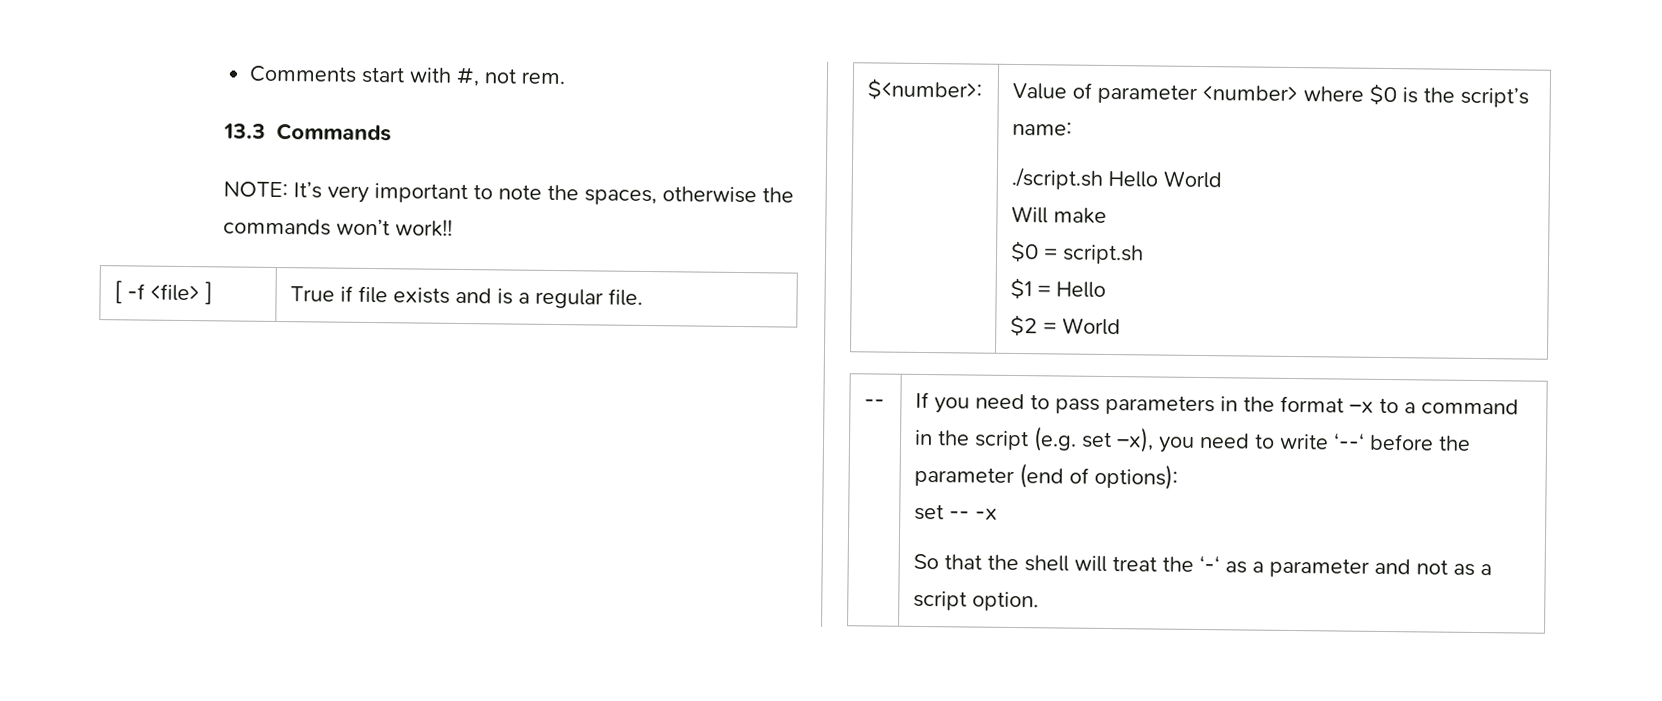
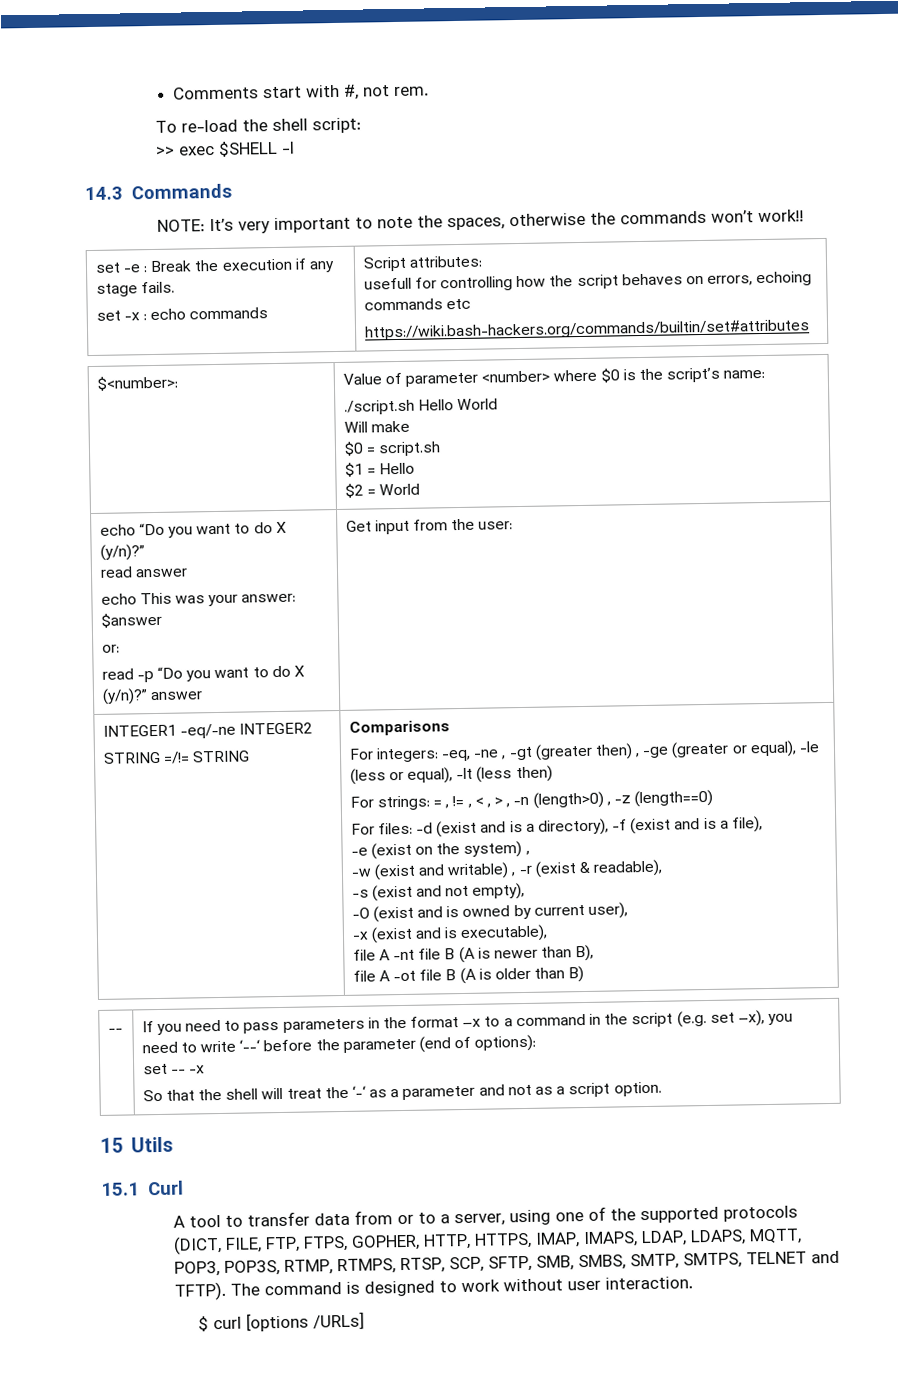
[223,123,267,139] 13.3 -> [154,117,361,134] [155,140,295,157] [84,186,123,201] To re-load the shell script: // >> exec $SHELL -l // 14.3
[114,280,214,305] [290,285,644,309] [ -f <file> ] | True if file exists and is a regular file. -> [94,258,335,273] [95,281,175,297] [95,307,269,321] [362,255,483,272] [363,271,813,292] [363,298,471,311] [363,319,810,341] set -e : Break the execution if any stage fails. // set -x : echo commands | Script attributes: // usefull for controlling how the script behaves on errors, echoing commands etc // https://wiki.bash-hackers.org/commands/builtin/set#attributes
(1122, 326) none -> [99,521,287,538] [99,544,145,561] [99,566,188,578] [100,592,297,607] [100,612,162,628] [101,644,120,653] [101,665,305,683] [101,688,203,705] [345,518,514,535] [102,722,313,739] [102,750,250,764] [348,720,450,736] [348,740,821,763] [349,765,553,785] [349,789,714,811] [350,816,764,838] [350,841,530,860] [350,859,664,881] [351,882,526,902] [351,902,628,923] [351,924,549,944] [352,944,595,964] [352,966,585,985] // echo “Do you want to do X (y/n)?” // read answer // echo This was your answer: $answer // or: // read -p “Do you want to do X (y/n)?” answer | Get input from the user: // INTEGER1 -eq/-ne INTEGER2 // STRING =/!= STRING | Comparisons // For integers: -eq, -ne , -gt (greater then) , -ge (greater or equal), -le (less or equal), -lt (less then) // For strings: = , != , < , > , -n (length>0) , -z (length==0) // For files: -d (exist and is a directory), -f (exist and is a file), // -e (exist on the system) , // -w (exist and writable) , -r (exist & readable), // -s (exist and not empty), // -O (exist and is owned by current user), // -x (exist and is executable), // file A -nt file B (A is newer than B), // file A -ot file B (A is older than B)
(1040, 601) none -> [100,1136,173,1153] [100,1180,184,1196] [172,1205,798,1228] [172,1228,802,1255] [173,1250,840,1277] [173,1276,693,1301] [198,1311,366,1332] // 15 Utils // 15.1 Curl // A tool to transfer data from or to a server, using one of the supported protocols (DICT, FILE, FTP, FTPS, GOPHER, HTTP, HTTPS, IMAP, IMAPS, LDAP, LDAPS, MQTT, POP3, POP3S, RTMP, RTMPS, RTSP, SCP, SFTP, SMB, SMBS, SMTP, SMTPS, TELNET and TFTP). The command is designed to work without user interaction. // $ curl [options /URLs]

